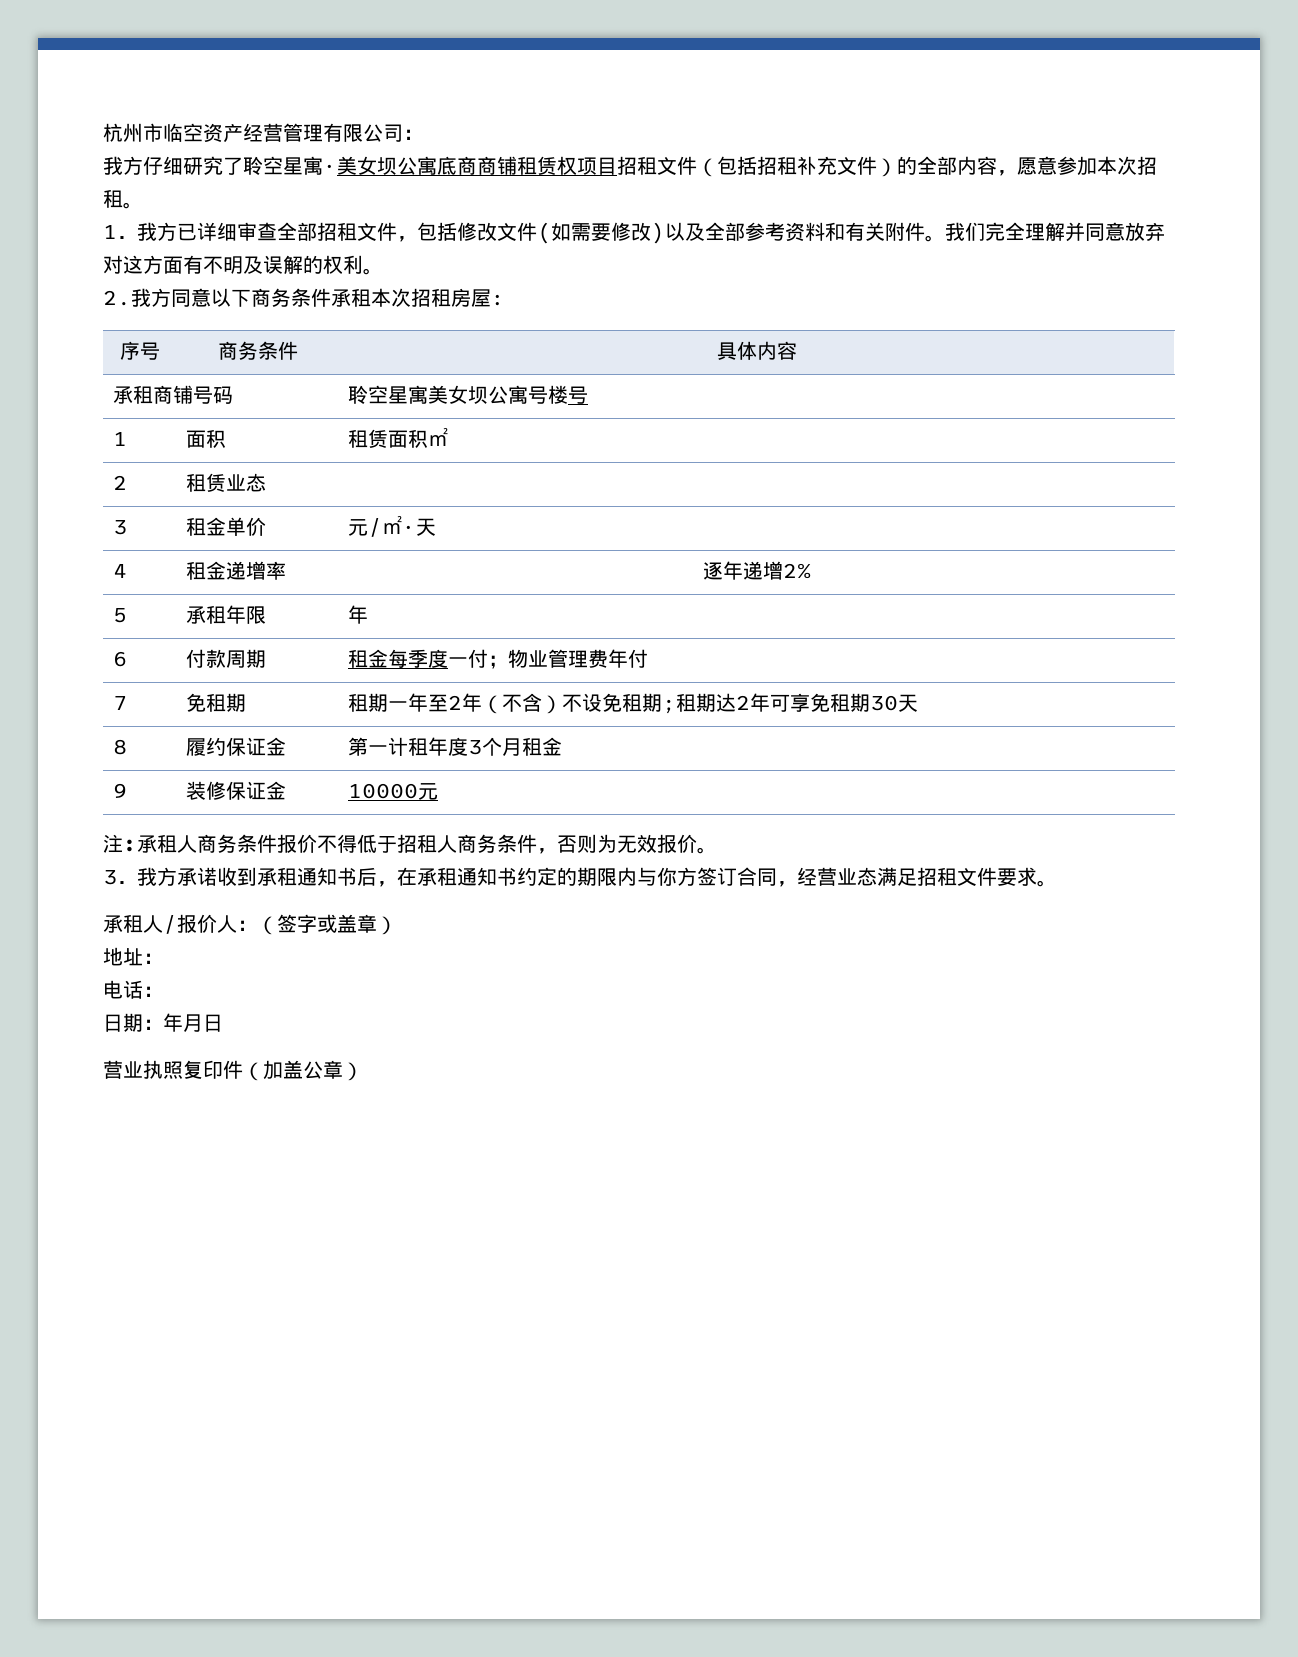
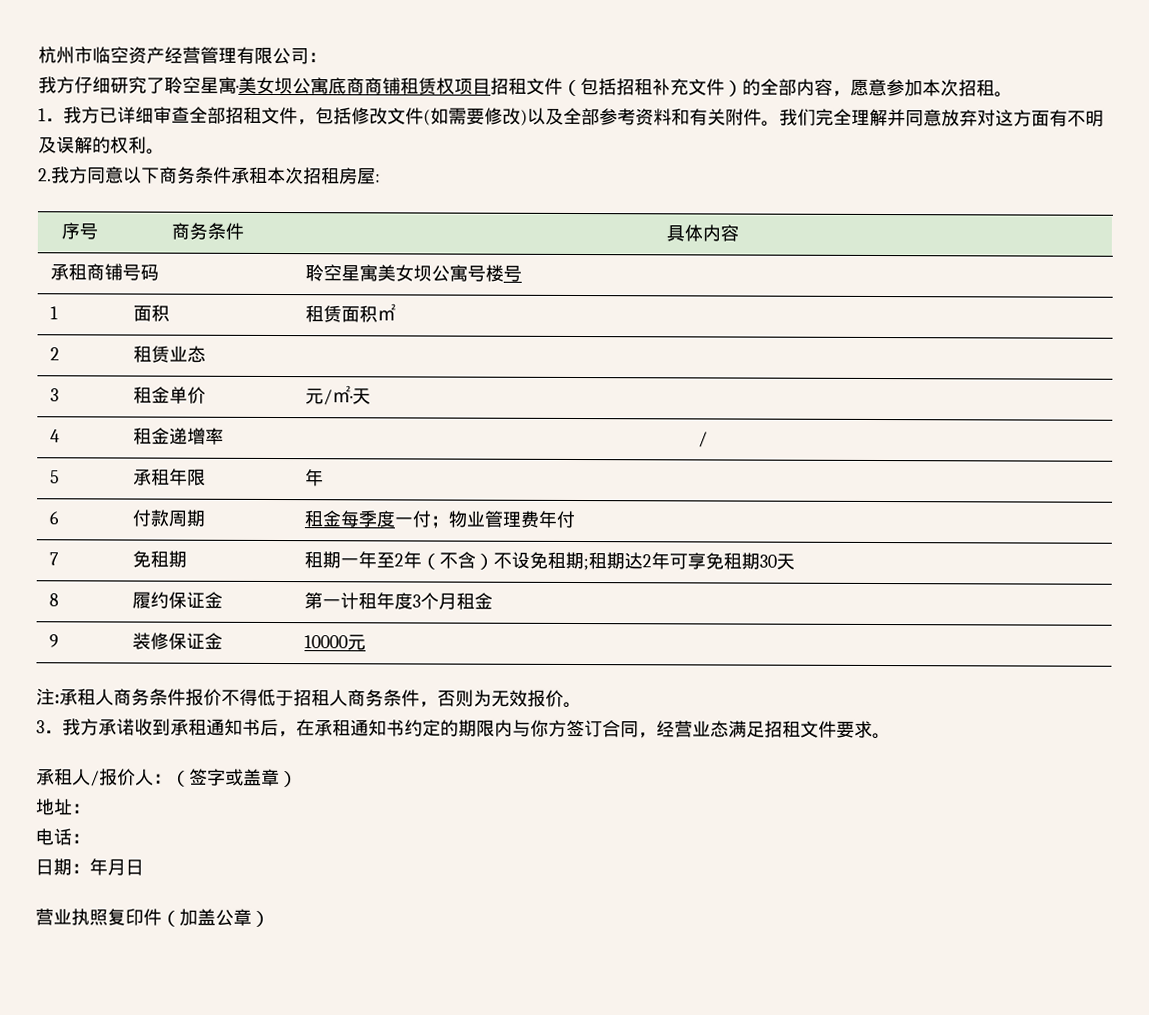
[702,561,811,580] 逐年递增2% -> [697,431,708,448] /

